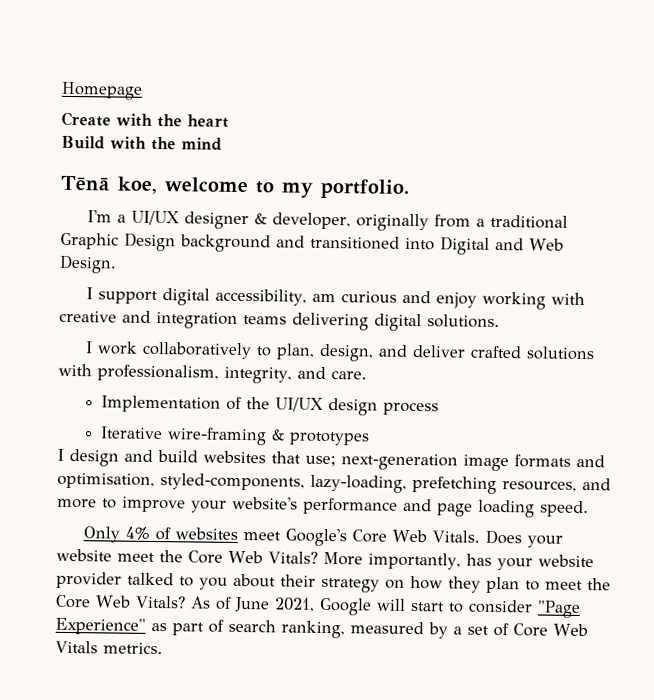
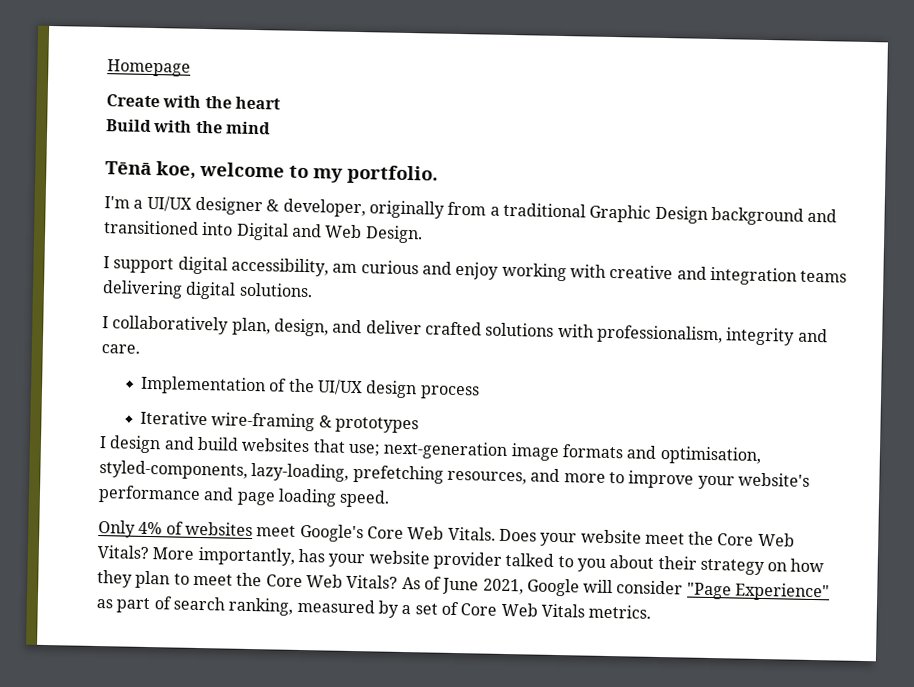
[96,341,272,360] work collaboratively to -> [112,315,230,335] collaboratively
[224,366,292,384] integrity, -> [726,327,796,346] integrity
[409,601,464,613] start to -> (614, 586) none

